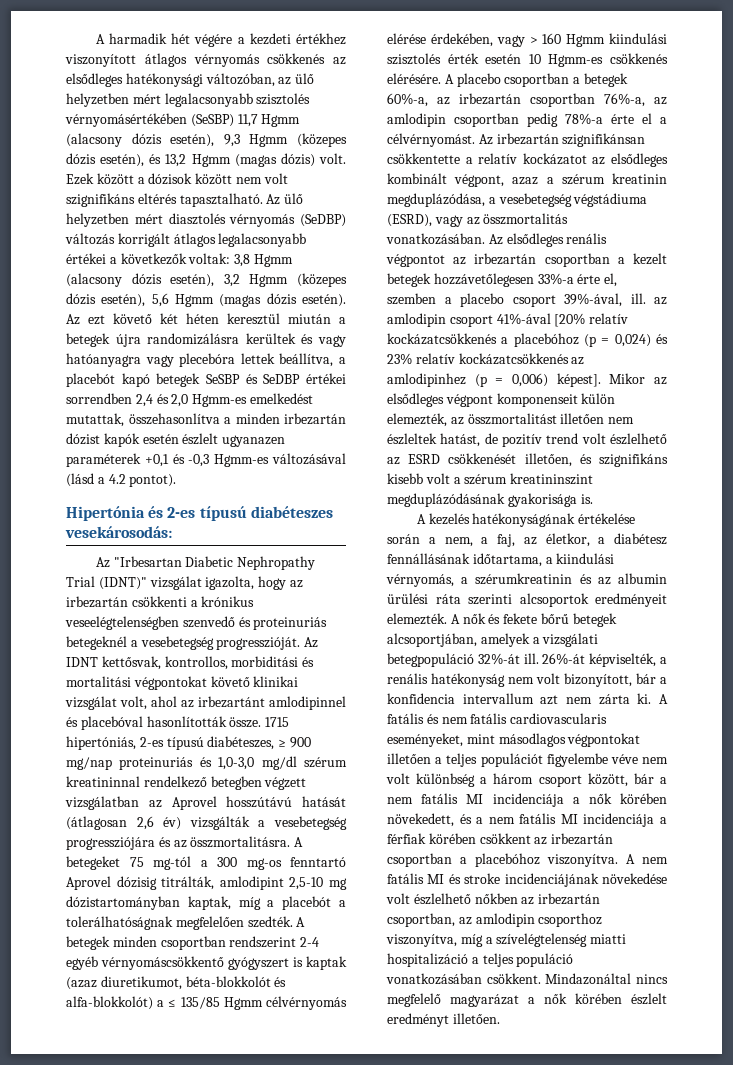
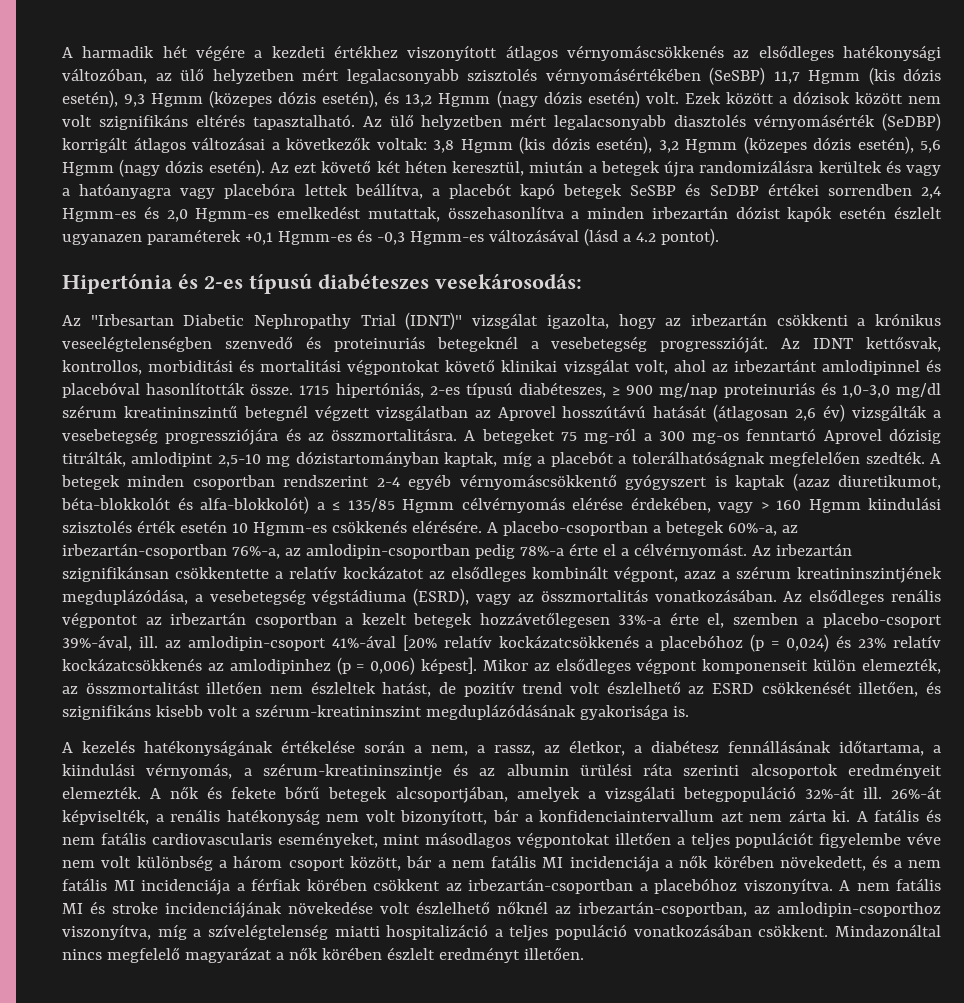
[193,53,326,67] vérnyomás csökkenés -> [566,45,724,61] vérnyomáscsökkenés
[66,133,122,147] (alacsony -> [868,67,895,85] (kis
[234,153,315,167] (magas dózis) -> [496,90,640,108] (nagy dózis esetén)
[168,213,346,227] [65,233,307,247] [66,253,106,264] diasztolés vérnyomás (SeDBP) változás korrigált átlagos legalacsonyabb értékei -> [554,113,941,131] [62,137,265,153] legalacsonyabb diasztolés vérnyomásérték (SeDBP) korrigált átlagos változásai
[66,273,122,287] (alacsony -> [519,136,545,154] (kis
[219,294,262,307] (magas -> [119,159,161,177] (nagy
[227,313,280,325] keresztül -> [452,161,525,176] keresztül,
(346, 341) none -> [62,188,70,196] a
[179,353,236,367] plecebóra -> [224,183,296,199] placebóra
(153, 400) none -> [62,208,136,222] Hgmm-es
(169, 460) none -> [277,231,352,245] Hgmm-es
[66,776,262,790] kreatininnal rendelkező betegben -> [123,405,308,421] kreatininszintű betegnél
[153,856,191,870] mg-tól -> [584,428,637,444] mg-ról
[456,73,570,87] placebo csoportban -> [502,521,648,536] placebo-csoportban
[459,93,667,107] [387,113,519,127] irbezartán csoportban 76%-a, az amlodipin csoportban -> [62,543,470,559] irbezartán-csoportban 76%-a, az amlodipin-csoportban
[612,173,667,184] kreatinin -> [797,566,942,583] kreatininszintjének
[460,293,556,307] placebo csoport -> [823,613,942,628] placebo-csoport
[387,313,493,327] amlodipin csoport -> [187,636,326,651] amlodipin-csoport
[464,473,594,485] szérum kreatininszint -> [254,704,422,717] szérum-kreatininszint
[497,534,515,547] faj, -> [494,745,535,756] rassz,
[475,573,573,585] szérumkreatinin -> [262,763,442,780] szérum-kreatininszintje
[387,693,534,704] konfidencia intervallum -> [539,810,715,822] konfidenciaintervallum
[551,833,614,845] [387,853,452,867] irbezartán csoportban -> [468,878,633,894] irbezartán-csoportban
[474,893,601,905] [387,913,603,927] nőkben az irbezartán csoportban, az amlodipin csoporthoz -> [497,901,941,917] nőknél az irbezartán-csoportban, az amlodipin-csoporthoz

